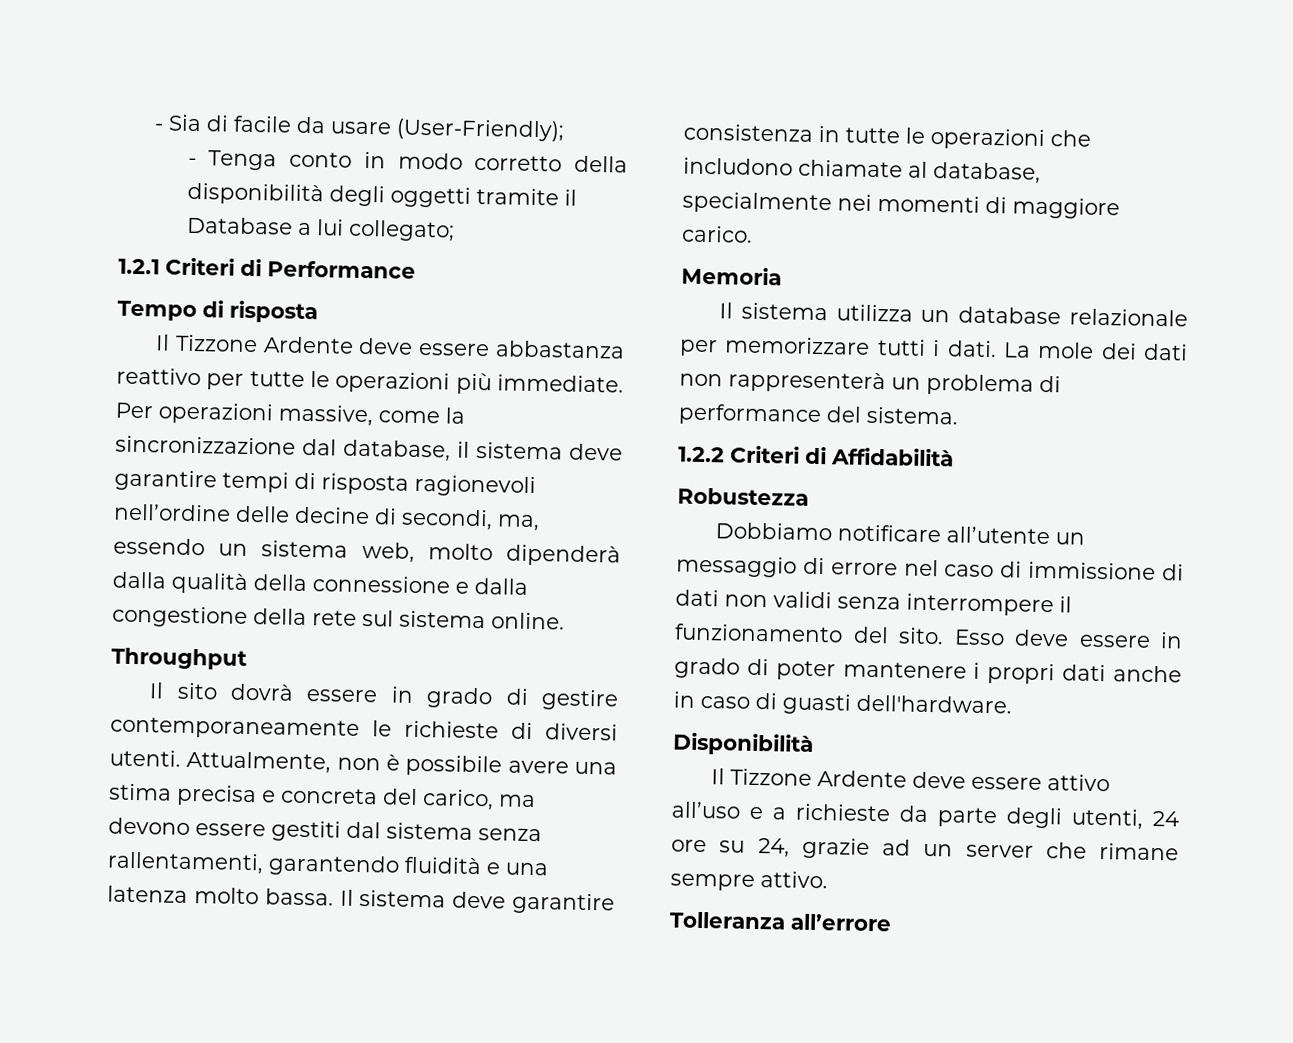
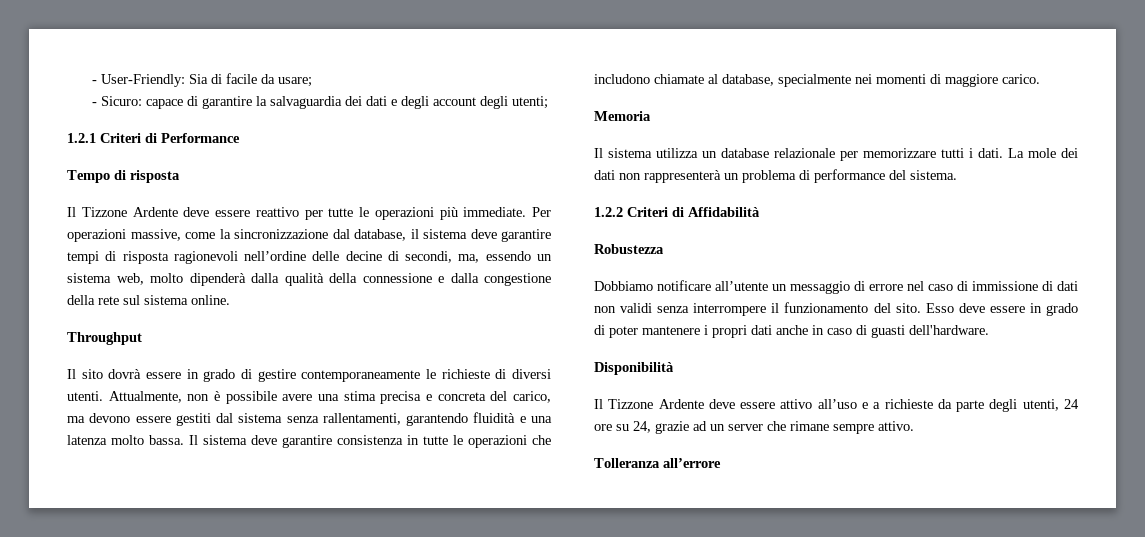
[153,123,163,131] - -> [92,74,186,87] - User-Friendly:
[329,118,565,142] [187,150,628,173] [186,182,577,208] [186,216,455,242] usare (User-Friendly); // - Tenga conto in modo corretto della disponibilità degli oggetti tramite il Database a lui collegato; -> [278,77,313,87] [92,96,549,109] usare; // - Sicuro: capace di garantire la salvaguardia dei dati e degli account degli utenti;
[495,340,625,359] abbastanza -> (250, 213) none

